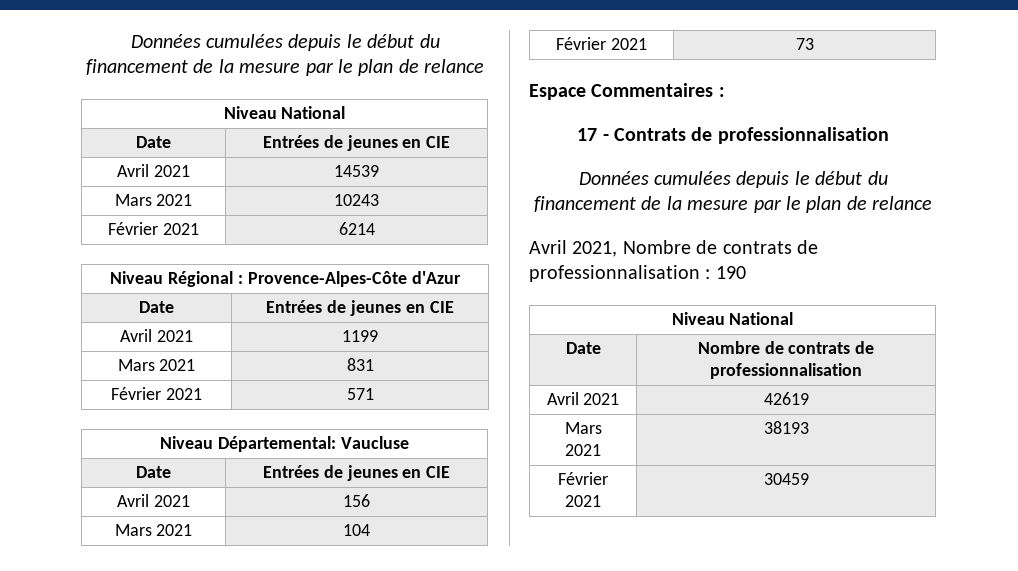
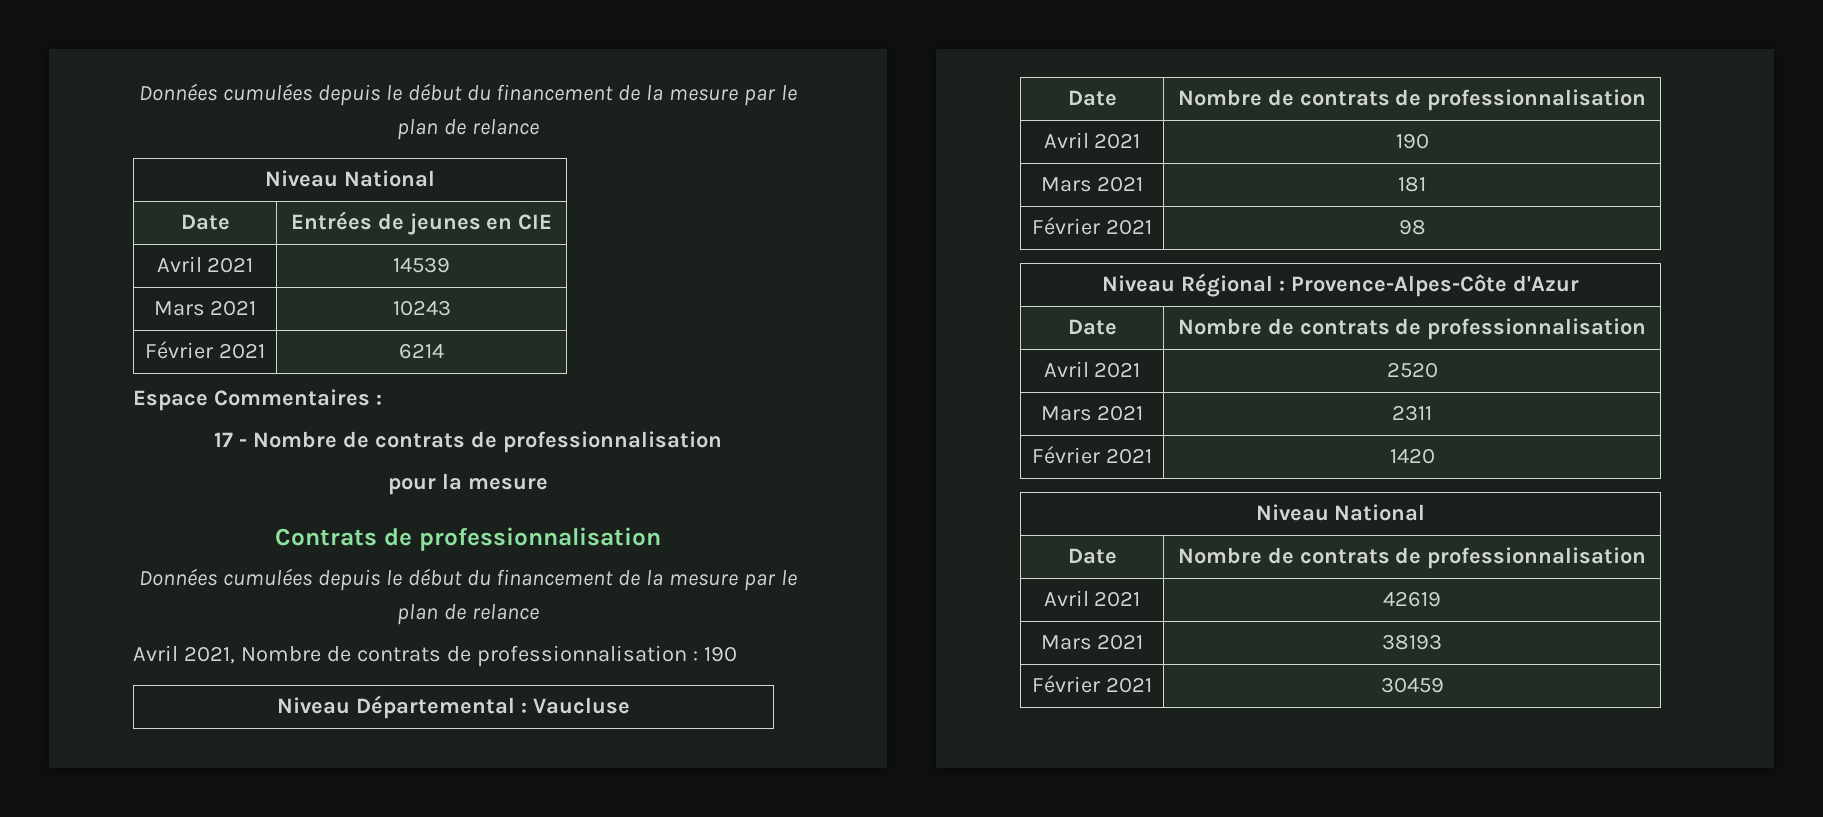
[110,271,461,287] [139,301,174,313] [266,300,454,316] [120,329,193,342] [342,330,378,342] [117,359,196,371] [346,358,374,371] [111,387,202,400] [346,388,374,400] [160,436,409,452] [136,466,171,478] [262,465,451,481] [117,494,190,507] [343,494,370,507] [114,524,193,536] [343,524,370,536] [556,37,647,50] [795,38,814,50] // Niveau Régional : Provence-Alpes-Côte d'Azur // Date | Entrées de jeunes en CIE // Avril 2021 | 1199 // Mars 2021 | 831 // Février 2021 | 571 // Niveau Départemental: Vaucluse // Date | Entrées de jeunes en CIE // Avril 2021 | 156 // Mars 2021 | 104 // Février 2021 | 73 -> (444, 351) none
(609, 137) none -> [253,431,722,453] [388,473,548,495] Nombre de contrats de professionnalisation // pour la mesure //
(746, 272) none -> [277,695,630,719] [1067,90,1117,106] [1177,89,1647,111] [1043,132,1141,149] [1395,133,1429,149] [1040,176,1144,192] [1398,176,1426,192] [1032,217,1152,235] [1398,219,1426,235] [1102,273,1579,297] [1067,319,1117,335] [1177,318,1647,340] [1043,361,1141,378] [1386,362,1438,378] [1040,405,1144,421] [1392,405,1432,421] [1032,446,1152,464] [1389,448,1435,464] // Niveau Départemental : Vaucluse // Date | Nombre de contrats de professionnalisation // Avril 2021 | 190 // Mars 2021 | 181 // Février 2021 | 98 // Niveau Régional : Provence-Alpes-Côte d'Azur // Date | Nombre de contrats de professionnalisation // Avril 2021 | 2520 // Mars 2021 | 2311 // Février 2021 | 1420

